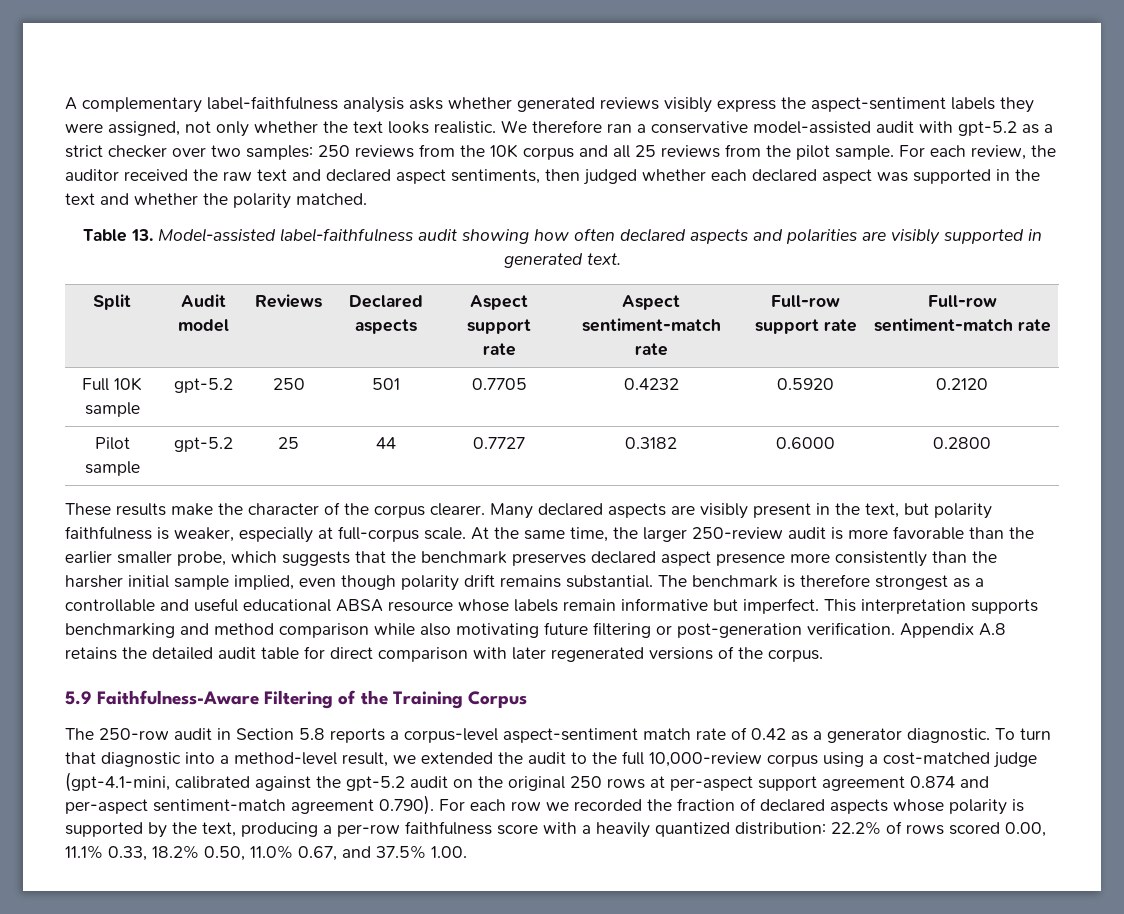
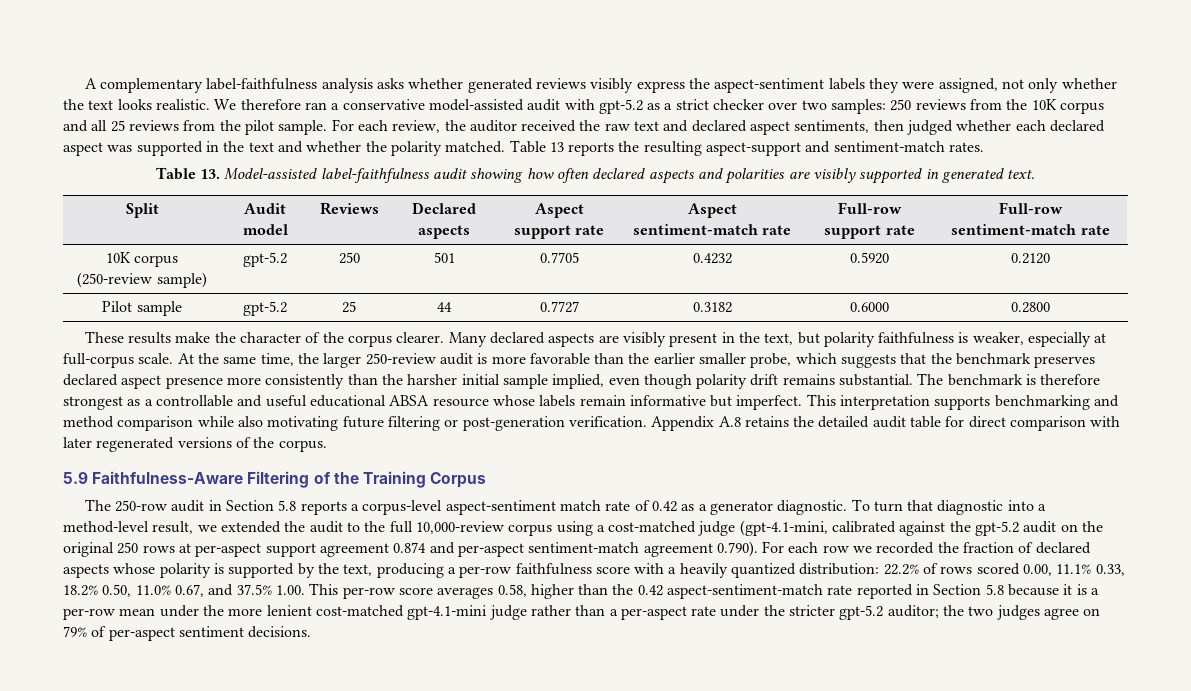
(367, 199) none -> [509,140,985,156] Table 13 reports the resulting aspect-support and sentiment-match rates.
[82,377,142,391] [84,402,140,417] Full 10K sample -> [105,252,179,267] [77,272,207,288] 10K corpus (250-review sample)
(467, 852) none -> [309,583,1100,599] [63,605,1101,620] [63,626,312,641] This per-row score averages 0.58, higher than the 0.42 aspect-sentiment-match rate reported in Section 5.8 because it is a per-row mean under the more lenient cost-matched gpt-4.1-mini judge rather than a per-aspect rate under the stricter gpt-5.2 auditor; the two judges agree on 79% of per-aspect sentiment decisions.

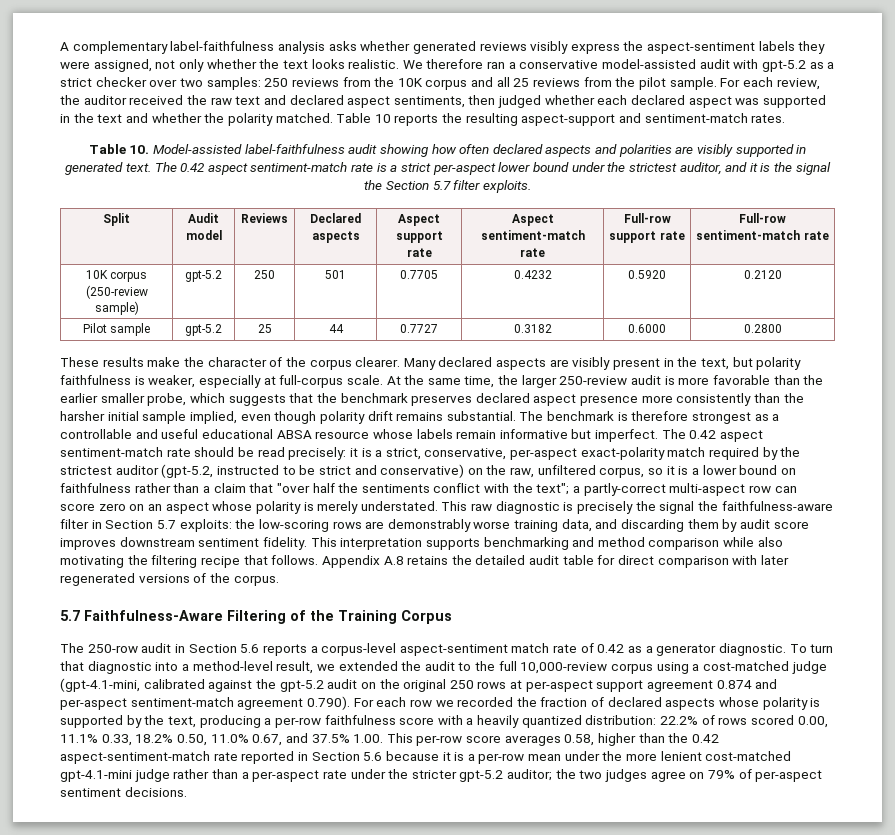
[549,142,564,152] 13 -> [374,114,391,123] 10
[200,169,221,179] 13. -> [129,145,150,154] 10.
(1036, 174) none -> [154,162,831,175] [364,180,531,193] The 0.42 aspect sentiment-match rate is a strict per-aspect lower bound under the strictest auditor, and it is the signal the Section 5.7 filter exploits.
(803, 402) none -> [661,429,764,442] [60,447,801,460] [60,464,796,478] [60,483,797,496] [60,501,833,514] [60,519,809,532] [60,537,307,550] The 0.42 aspect sentiment-match rate should be read precisely: it is a strict, conservative, per-aspect exact-polarity match required by the strictest auditor (gpt-5.2, instructed to be strict and conservative) on the raw, unfiltered corpus, so it is a lower bound on faithfulness rather than a claim that "over half the sentiments conflict with the text"; a partly-correct multi-aspect row can score zero on an aspect whose polarity is merely understated. This raw diagnostic is precisely the signal the faithfulness-aware filter in Section 5.7 exploits: the low-scoring rows are demonstrably worse training data, and discarding them by audit score improves downstream sentiment fidelity.
[342,416,647,431] future filtering or post-generation verification. -> [127,555,319,568] the filtering recipe that follows.
[63,472,88,484] 5.9 -> [60,610,80,621] 5.7
[278,500,297,511] 5.8 -> [240,644,260,653] 5.6
[985,584,1004,595] 5.8 -> [363,752,383,761] 5.6

